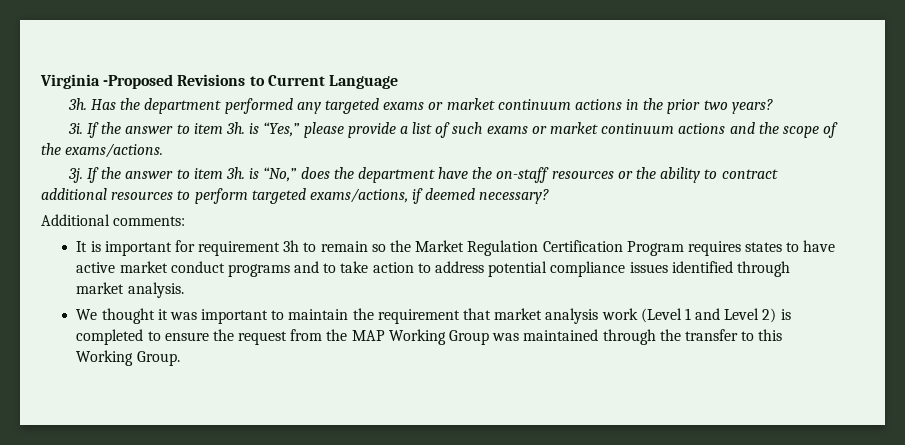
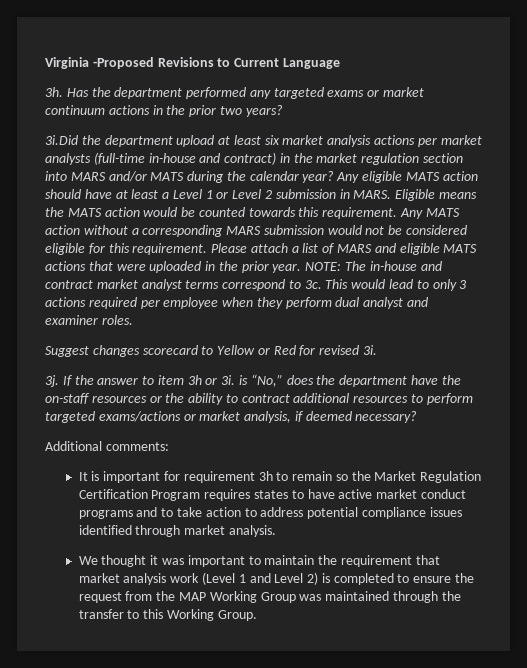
[67,122,839,138] [41,143,164,158] 3i. If the answer to item 3h. is “Yes,” please provide a list of such exams or market continuum actions and the scope of the exams/actions. -> [45,135,482,147] [45,152,464,165] [45,171,478,183] [45,189,477,201] [45,207,460,219] [45,225,468,237] [45,243,478,255] [45,261,442,273] [45,279,468,291] [45,297,429,309] [45,315,133,325] [45,345,378,357] 3i.Did the department upload at least six market analysis actions per market analysts (full-time in-house and contract) in the market regulation section into MARS and/or MATS during the calendar year? Any eligible MATS action should have at least a Level 1 or Level 2 submission in MARS. Eligible means the MATS action would be counted towards this requirement. Any MATS action without a corresponding MARS submission would not be considered eligible for this requirement. Please attach a list of MARS and eligible MATS actions that were uploaded in the prior year. NOTE: The in-house and contract market analyst terms correspond to 3c. This would lead to only 3 actions required per employee when they perform dual analyst and examiner roles. // Suggest changes scorecard to Yellow or Red for revised 3i.
[225,167,245,179] 3h. -> [187,375,236,385] 3h or 3i.
[309,188,408,203] exams/actions, -> [98,411,292,423] exams/actions or market analysis,

